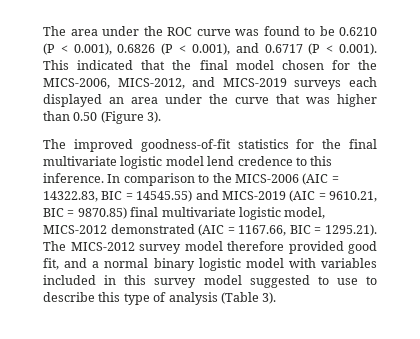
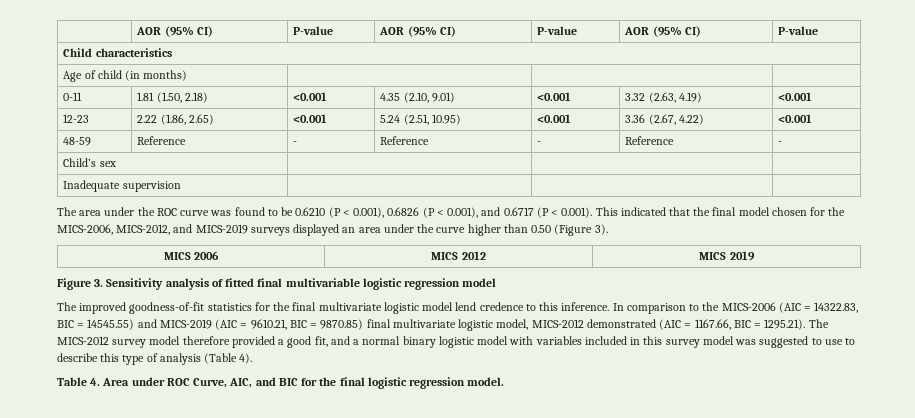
(43, 31) none -> [136,26,213,37] [293,26,334,35] [379,26,456,37] [537,26,578,35] [624,26,701,37] [778,26,819,35] [63,48,172,57] [63,70,188,82] [63,92,83,101] [137,92,208,103] [293,92,328,101] [380,92,455,103] [537,92,572,101] [625,92,702,103] [778,92,813,101] [63,114,90,123] [137,114,214,125] [293,114,328,123] [380,114,461,125] [537,114,572,123] [625,114,704,125] [778,114,813,123] [63,137,92,146] [137,136,187,145] [293,141,298,145] [380,136,430,145] [537,141,542,145] [625,136,675,145] [778,141,783,145] [63,158,116,167] [63,180,181,192] | AOR (95% CI) | P-value | AOR (95% CI) | P-value | AOR (95% CI) | P-value // Child characteristics // Age of child (in months) | | | // 0-11 | 1.81 (1.50, 2.18) | <0.001 | 4.35 (2.10, 9.01) | <0.001 | 3.32 (2.63, 4.19) | <0.001 // 12-23 | 2.22 (1.86, 2.65) | <0.001 | 5.24 (2.51, 10.95) | <0.001 | 3.36 (2.67, 4.22) | <0.001 // 48-59 | Reference | - | Reference | - | Reference | - // Child’s sex | | | // Inadequate supervision | | | //
[349,77,377,87] each -> (290, 231) none
[276,94,330,104] that was -> (466, 230) none
(162, 117) none -> [163,251,220,260] [431,251,486,260] [699,251,755,261] [57,278,497,290] // MICS 2006 | MICS 2012 | MICS 2019 // Figure 3. Sensitivity analysis of fitted final multivariable logistic regression model
(344, 247) none -> [278,339,285,345] a
(242, 280) none -> [735,339,757,345] was
[262,292,277,304] 3). -> [239,353,253,364] [57,377,505,389] 4). // Table 4. Area under ROC Curve, AIC, and BIC for the final logistic regression model.

